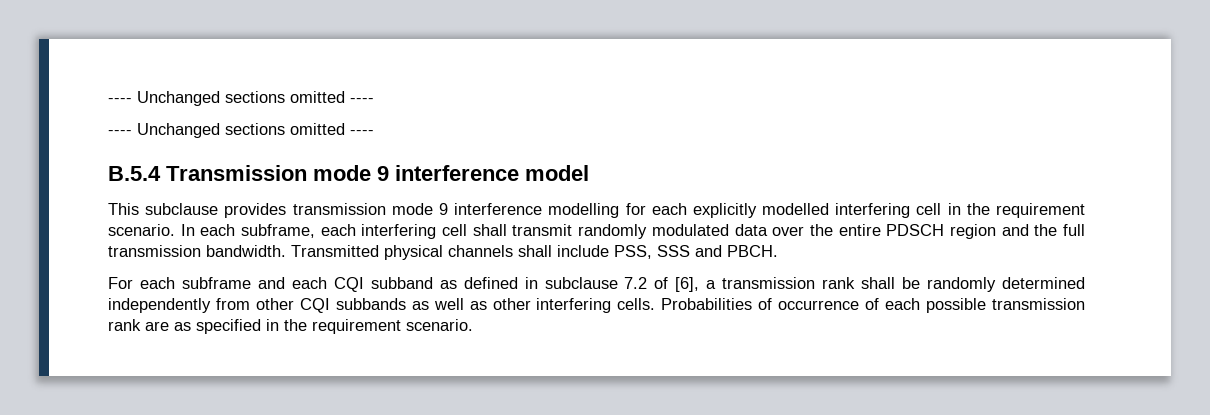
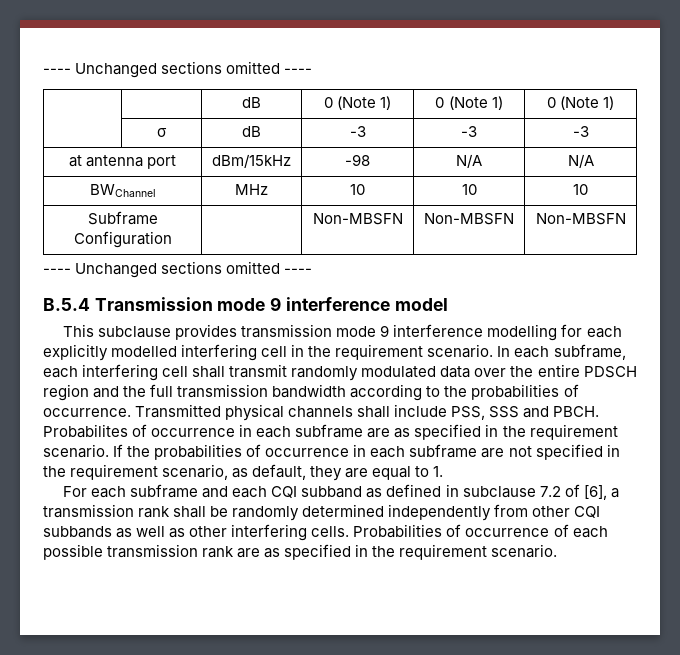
[108,91,374,106] ---- Unchanged sections omitted ---- -> [43,61,313,78] [242,97,261,108] [323,96,392,110] [435,96,503,110] [546,96,615,110] [157,128,167,137] [242,126,261,137] [349,126,366,137] [461,126,477,137] [572,126,589,137] [68,155,177,169] [212,154,291,168] [345,154,370,166] [456,154,482,168] [567,154,594,168] [89,184,156,197] [235,184,268,195] [350,184,365,195] [461,184,477,195] [573,184,588,195] [87,211,158,225] [73,231,172,248] [312,213,403,225] [424,213,514,225] [535,213,626,225] ---- Unchanged sections omitted ---- // | | dB | 0 (Note 1) | 0 (Note 1) | 0 (Note 1) // | σ | dB | -3 | -3 | -3 // at antenna port | dBm/15kHz | -98 | N/A | N/A // BWChannel | MHz | 10 | 10 | 10 // Subframe Configuration | | Non-MBSFN | Non-MBSFN | Non-MBSFN
[206,245,286,257] bandwidth. -> [272,384,579,401] [43,408,131,417] bandwidth according to the probabilities of occurrence.
(778, 251) none -> [43,424,618,440] [43,444,620,460] [43,464,444,481] Probabilites of occurrence in each subframe are as specified in the requirement scenario. If the probabilities of occurrence in each subframe are not specified in the requirement scenario, as default, they are equal to 1.

